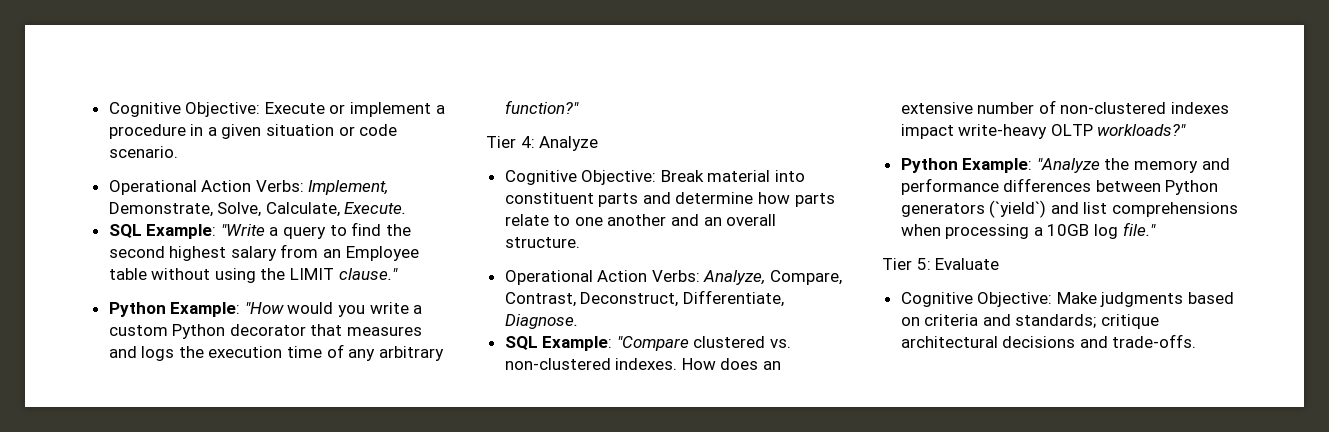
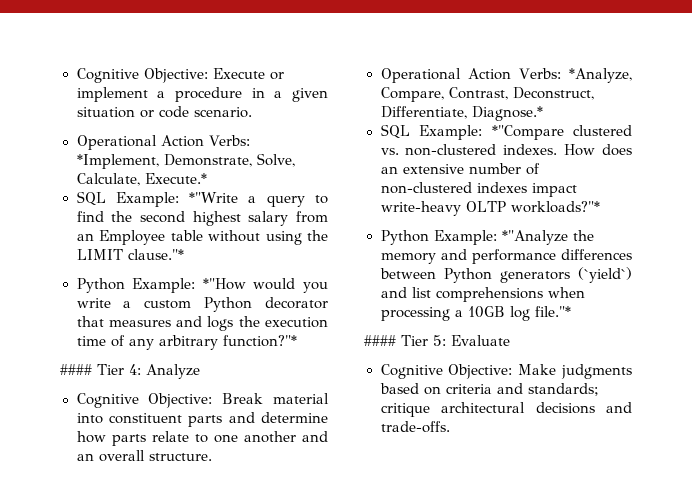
[308,180,389,195] Implement, -> [76,154,159,169] *Implement,
[344,202,407,214] [108,224,265,239] Execute. // SQL Example: "Write -> [144,173,207,184] [76,191,239,207] Execute.* // SQL Example: *"Write
[338,268,398,280] [108,302,284,317] clause." // Python Example: "How -> [127,249,184,260] [76,278,246,293] clause."* // Python Example: *"How
[504,100,579,114] function?" // -> [222,335,297,347] [60,364,92,375] function?"* // ####
[703,270,766,285] Analyze, -> [569,68,632,83] *Analyze,
[504,314,578,329] [504,336,689,351] Diagnose. // SQL Example: "Compare -> [471,106,543,121] [380,124,564,140] Diagnose.* // SQL Example: *"Compare
[1097,124,1187,136] [900,158,1100,173] workloads?" // Python Example: "Analyze -> [510,201,600,213] [380,230,568,245] workloads?"* // Python Example: *"Analyze
[1122,222,1156,236] file." // -> [534,306,571,317] [364,335,396,346] file."* // ####

